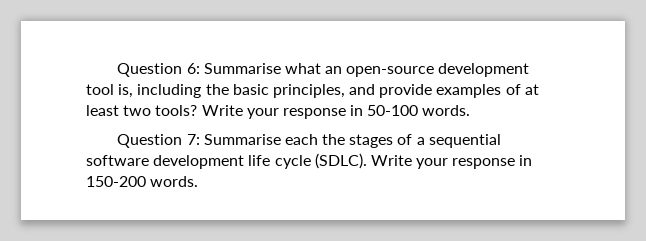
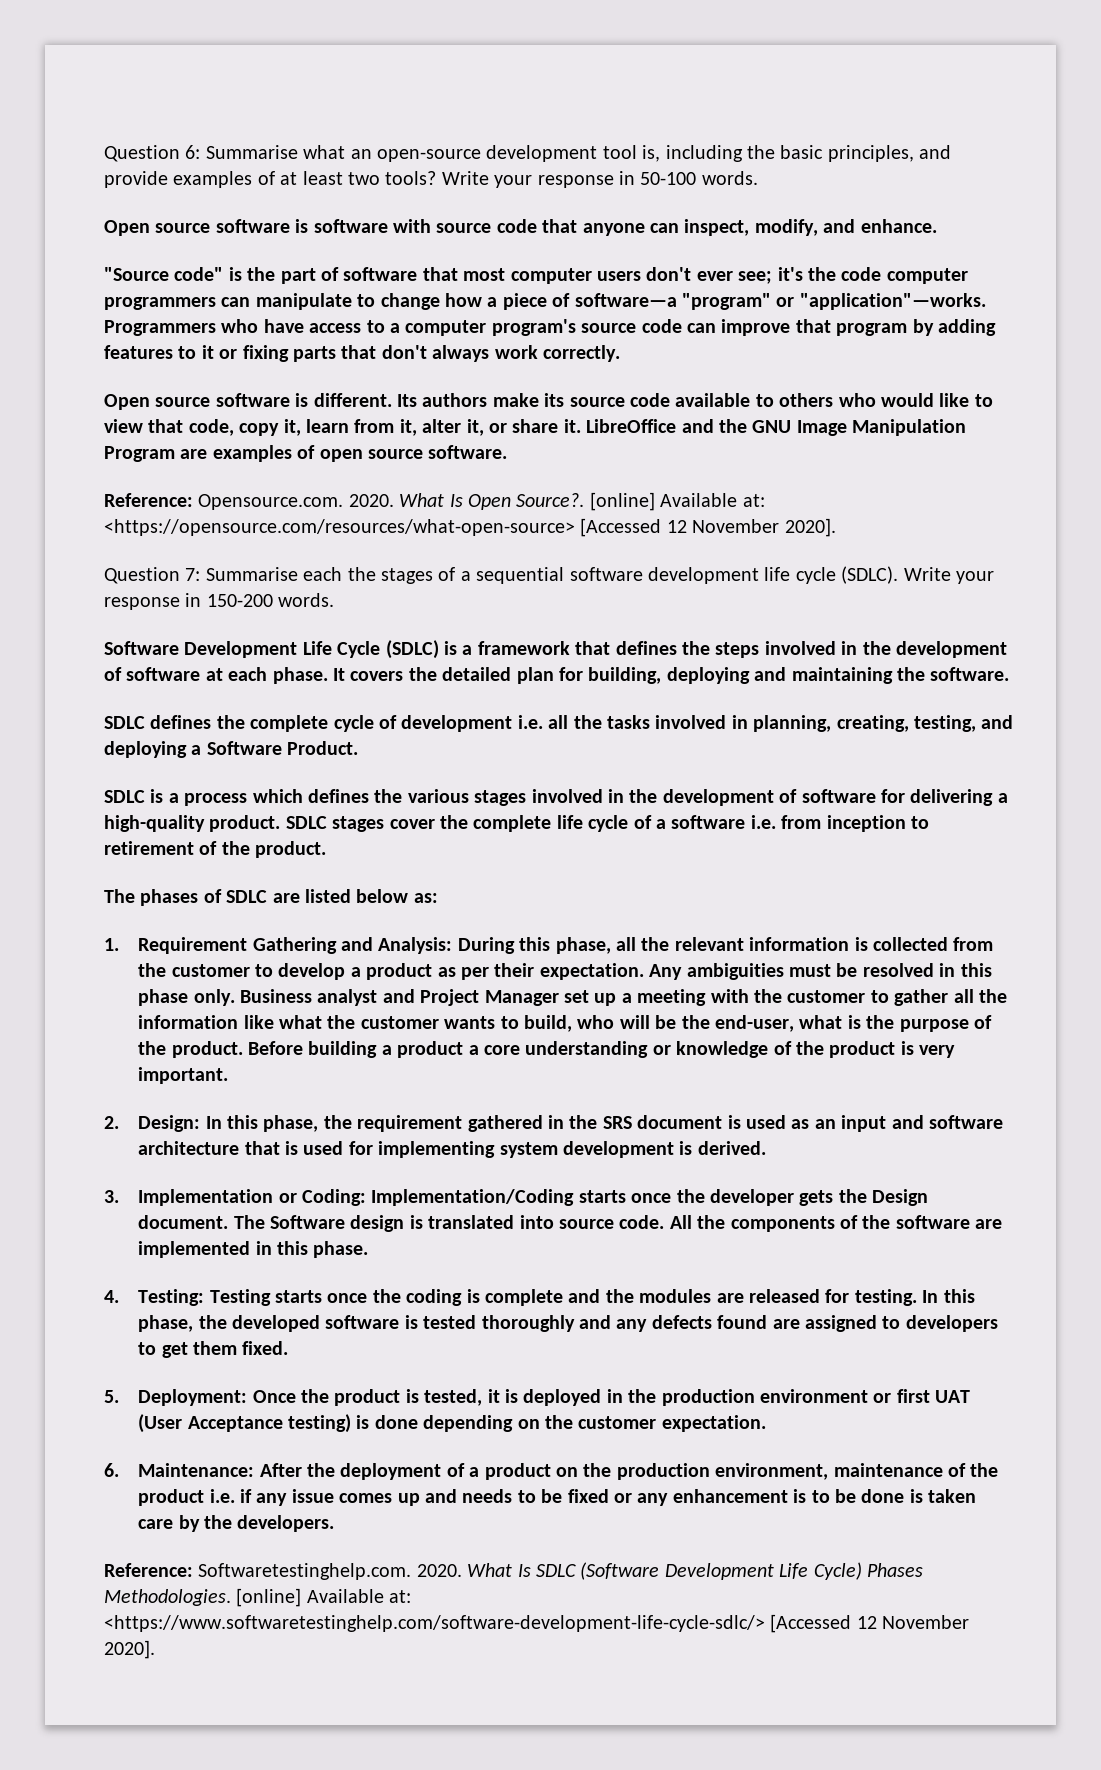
(471, 110) none -> [104,219,937,236] [104,267,968,284] [104,293,986,310] [104,319,996,336] [104,345,620,362] [104,393,993,410] [104,419,967,436] [104,445,508,462] [104,492,765,511] [104,518,836,537] // Open source software is software with source code that anyone can inspect, modify, and enhance. // "Source code" is the part of software that most computer users don't ever see; it's the code computer programmers can manipulate to change how a piece of software—a "program" or "application"—works. Programmers who have access to a computer program's source code can improve that program by adding features to it or fixing parts that don't always work correctly. // Open source software is different. Its authors make its source code available to others who would like to view that code, copy it, learn from it, alter it, or share it. LibreOffice and the GNU Image Manipulation Program are examples of open source software. // Reference: Opensource.com. 2020. What Is Open Source?. [online] Available at: <https://opensource.com/resources/what-open-source> [Accessed 12 November 2020].
(199, 181) none -> [104,640,1007,659] [104,667,1010,684] [104,715,1014,732] [104,741,359,758] [104,789,1008,806] [104,815,929,832] [104,841,327,858] [104,889,438,906] [104,937,994,954] [138,963,992,980] [138,989,1007,1006] [138,1015,992,1032] [138,1041,956,1058] [138,1067,229,1084] [104,1115,1003,1132] [138,1141,766,1158] [104,1189,929,1206] [138,1215,1003,1232] [138,1241,369,1258] [104,1289,975,1306] [138,1315,998,1332] [138,1341,289,1358] [104,1389,971,1406] [138,1414,766,1433] [104,1463,999,1480] [138,1489,977,1506] [138,1515,335,1532] [104,1562,923,1580] [104,1588,412,1607] [104,1614,970,1633] [104,1640,155,1659] // Software Development Life Cycle (SDLC) is a framework that defines the steps involved in the development of software at each phase. It covers the detailed plan for building, deploying and maintaining the software. // SDLC defines the complete cycle of development i.e. all the tasks involved in planning, creating, testing, and deploying a Software Product. // SDLC is a process which defines the various stages involved in the development of software for delivering a high-quality product. SDLC stages cover the complete life cycle of a software i.e. from inception to retirement of the product. // The phases of SDLC are listed below as: // 1. Requirement Gathering and Analysis: During this phase, all the relevant information is collected from the customer to develop a product as per their expectation. Any ambiguities must be resolved in this phase only. Business analyst and Project Manager set up a meeting with the customer to gather all the information like what the customer wants to build, who will be the end-user, what is the purpose of the product. Before building a product a core understanding or knowledge of the product is very important. // 2. Design: In this phase, the requirement gathered in the SRS document is used as an input and software architecture that is used for implementing system development is derived. // 3. Implementation or Coding: Implementation/Coding starts once the developer gets the Design document. The Software design is translated into source code. All the components of the software are implemented in this phase. // 4. Testing: Testing starts once the coding is complete and the modules are released for testing. In this phase, the developed software is tested thoroughly and any defects found are assigned to developers to get them fixed. // 5. Deployment: Once the product is tested, it is deployed in the production environment or first UAT (User Acceptance testing) is done depending on the customer expectation. // 6. Maintenance: After the deployment of a product on the production environment, maintenance of the product i.e. if any issue comes up and needs to be fixed or any enhancement is to be done is taken care by the developers. // Reference: Softwaretestinghelp.com. 2020. What Is SDLC (Software Development Life Cycle) Phases Methodologies. [online] Available at: <https://www.softwaretestinghelp.com/software-development-life-cycle-sdlc/> [Accessed 12 November 2020].

